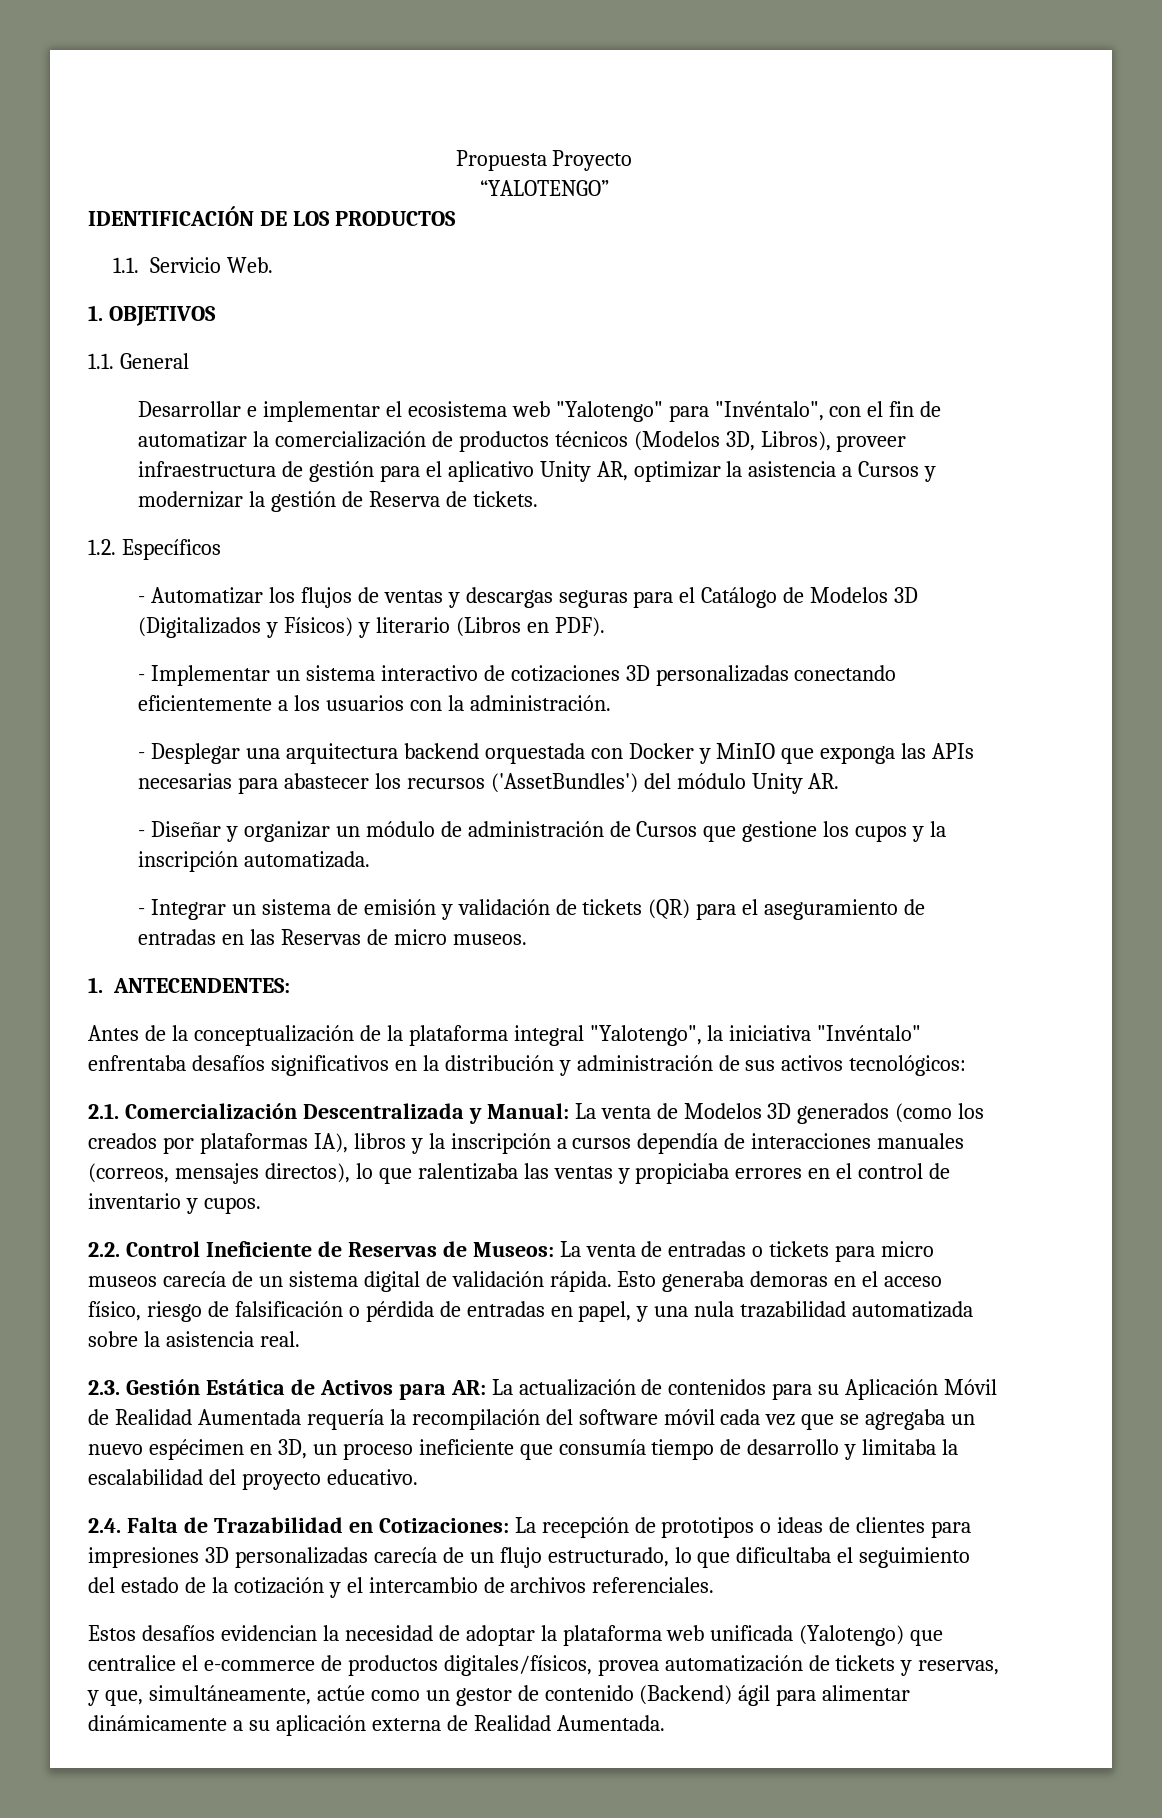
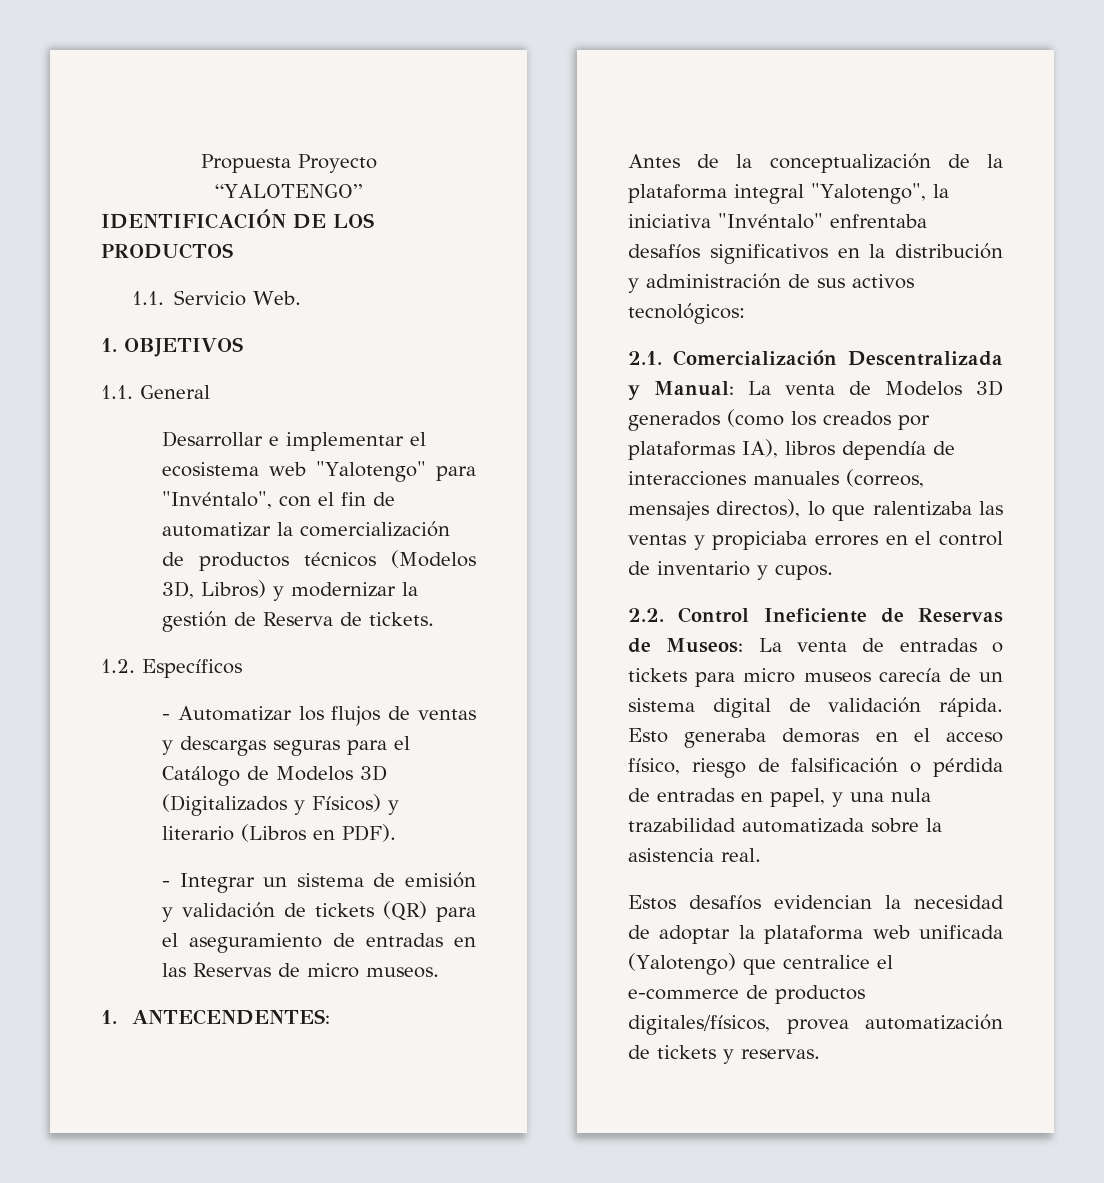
[760,431,907,452] [138,461,920,482] Libros), proveer infraestructura de gestión para el aplicativo Unity AR, optimizar la asistencia a Cursos -> [201,580,267,598] Libros)
[138,665,897,686] [138,695,611,711] [138,743,975,764] [138,773,840,794] [138,821,947,842] [138,851,370,872] // - Implementar un sistema interactivo de cotizaciones 3D personalizadas conectando eficientemente a los usuarios con la administración. // - Desplegar una arquitectura backend orquestada con Docker y MinIO que exponga las APIs necesarias para abastecer los recursos ('AssetBundles') del módulo Unity AR. // - Diseñar y organizar un módulo de administración de Cursos que gestione los cupos y la inscripción automatizada. -> (397, 833) none
[410,1133,632,1154] y la inscripción a cursos -> (835, 448) none
[88,1379,998,1400] [88,1409,976,1430] [88,1439,959,1460] [88,1469,418,1490] [88,1517,972,1538] [88,1547,971,1568] [88,1577,715,1598] // 2.3. Gestión Estática de Activos para AR: La actualización de contenidos para su Aplicación Móvil de Realidad Aumentada requería la recompilación del software móvil cada vez que se agregaba un nuevo espécimen en 3D, un proceso ineficiente que consumía tiempo de desarrollo y limitaba la escalabilidad del proyecto educativo. // 2.4. Falta de Trazabilidad en Cotizaciones: La recepción de prototipos o ideas de clientes para impresiones 3D personalizadas carecía de un flujo estructurado, lo que dificultaba el seguimiento del estado de la cotización y el intercambio de archivos referenciales. -> (761, 855) none
[918,1660,1000,1675] [87,1685,911,1706] [88,1715,665,1736] reservas, y que, simultáneamente, actúe como un gestor de contenido (Backend) ágil para alimentar dinámicamente a su aplicación externa de Realidad Aumentada. -> [741,1049,820,1059] reservas.

